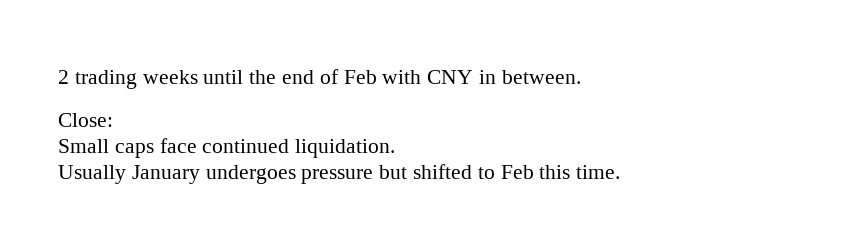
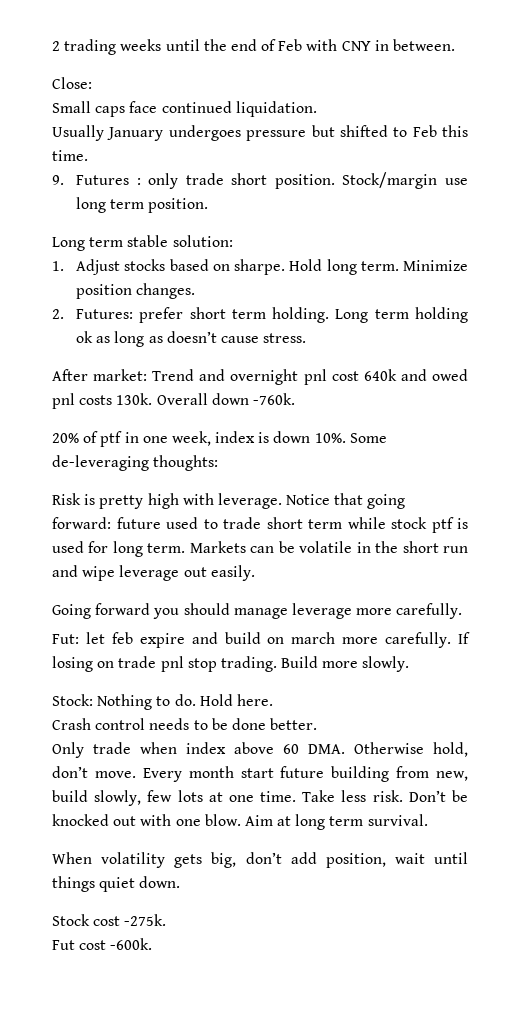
(621, 172) none -> [52,172,468,189] [76,197,209,213] [52,235,233,251] [52,259,468,275] [76,283,196,299] [52,307,468,323] [76,331,307,347] [52,369,468,385] [52,393,295,409] [52,431,387,447] [52,455,219,471] [52,493,406,509] [52,517,468,533] [52,541,468,557] [52,565,255,581] [52,603,463,619] [52,632,470,648] [52,656,410,672] [52,694,273,710] [52,718,318,730] [52,742,468,758] [52,766,468,782] [52,790,469,806] [52,814,428,830] [52,852,468,868] [52,876,181,892] [52,914,167,926] [52,938,153,950] // 9. Futures : only trade short position. Stock/margin use long term position. // Long term stable solution: // 1. Adjust stocks based on sharpe. Hold long term. Minimize position changes. // 2. Futures: prefer short term holding. Long term holding ok as long as doesn’t cause stress. // After market: Trend and overnight pnl cost 640k and owed pnl costs 130k. Overall down -760k. // 20% of ptf in one week, index is down 10%. Some de-leveraging thoughts: // Risk is pretty high with leverage. Notice that going forward: future used to trade short term while stock ptf is used for long term. Markets can be volatile in the short run and wipe leverage out easily. // Going forward you should manage leverage more carefully. // Fut: let feb expire and build on march more carefully. If losing on trade pnl stop trading. Build more slowly. // Stock: Nothing to do. Hold here. // Crash control needs to be done better. // Only trade when index above 60 DMA. Otherwise hold, don’t move. Every month start future building from new, build slowly, few lots at one time. Take less risk. Don’t be knocked out with one blow. Aim at long term survival. // When volatility gets big, don’t add position, wait until things quiet down. // Stock cost -275k. // Fut cost -600k.

